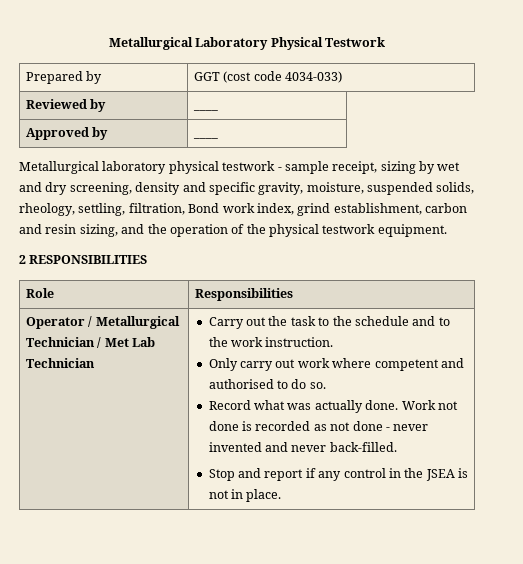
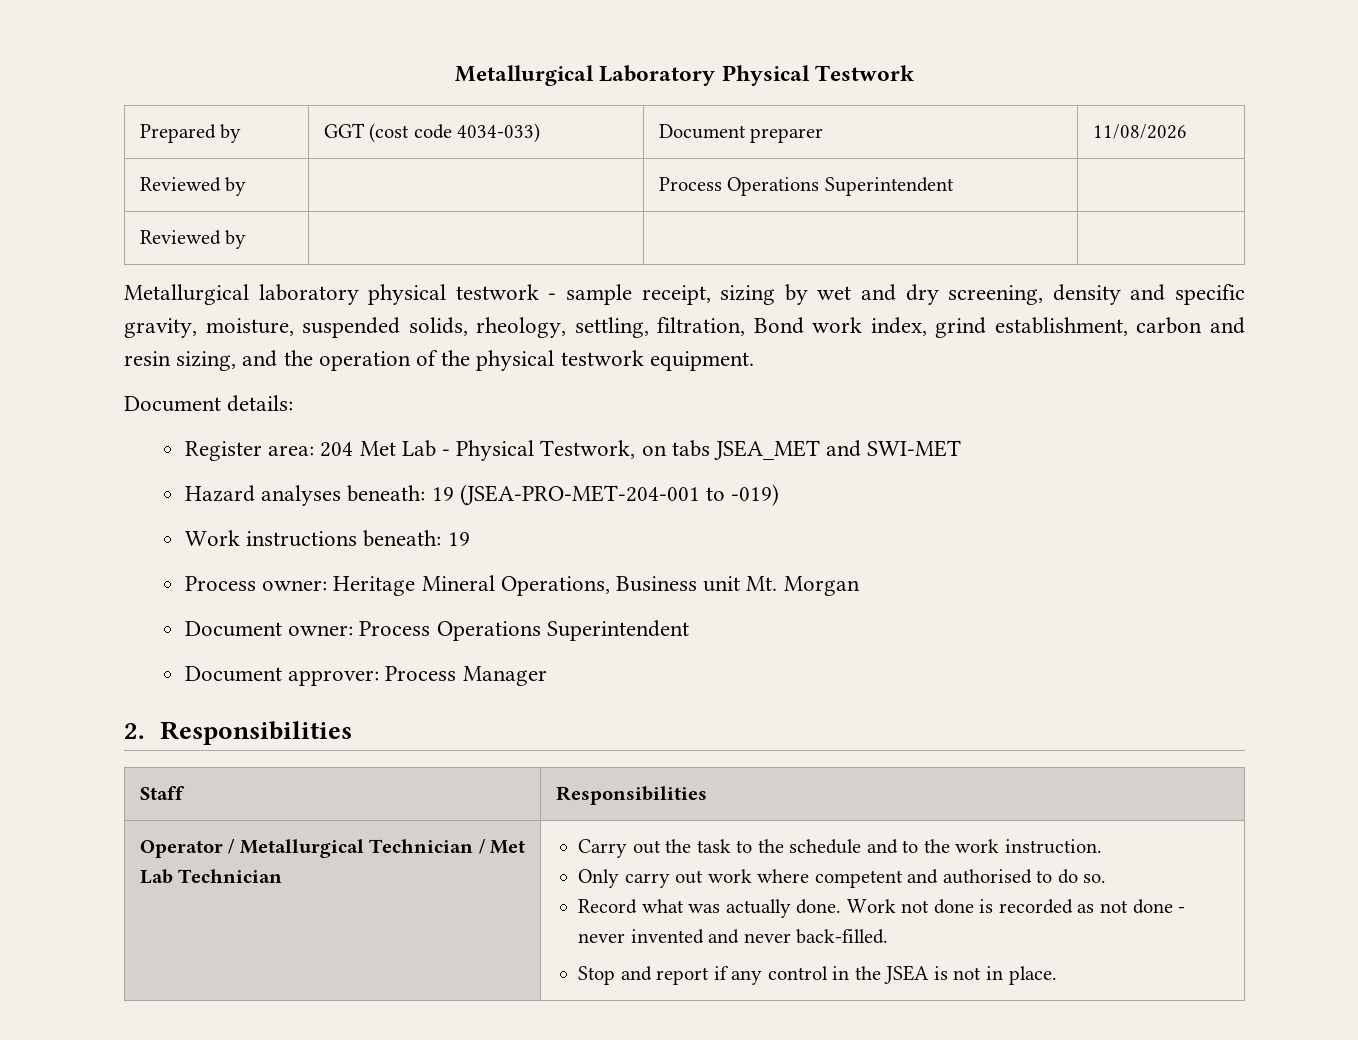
[25,99,107,112] [192,109,218,111] [25,127,109,140] [192,137,218,139] // Reviewed by | ____ // Approved by | ____ -> [658,124,824,143] [1092,124,1187,139] [139,177,247,196] [658,177,954,196] [139,230,247,249] | Document preparer | 11/08/2026 // Reviewed by | | Process Operations Superintendent | // Reviewed by | | |
[19,255,148,264] [25,288,54,298] 2 RESPONSIBILITIES // Role -> [124,395,294,412] [184,440,962,461] [184,484,780,506] [184,530,470,547] [184,575,860,596] [184,620,689,641] [184,666,547,686] [124,721,352,745] [139,786,185,800] Document details: // Register area: 204 Met Lab - Physical Testwork, on tabs JSEA_MET and SWI-MET // Hazard analyses beneath: 19 (JSEA-PRO-MET-204-001 to -019) // Work instructions beneath: 19 // Process owner: Heritage Mineral Operations, Business unit Mt. Morgan // Document owner: Process Operations Superintendent // Document approver: Process Manager // 2. Responsibilities // Staff

